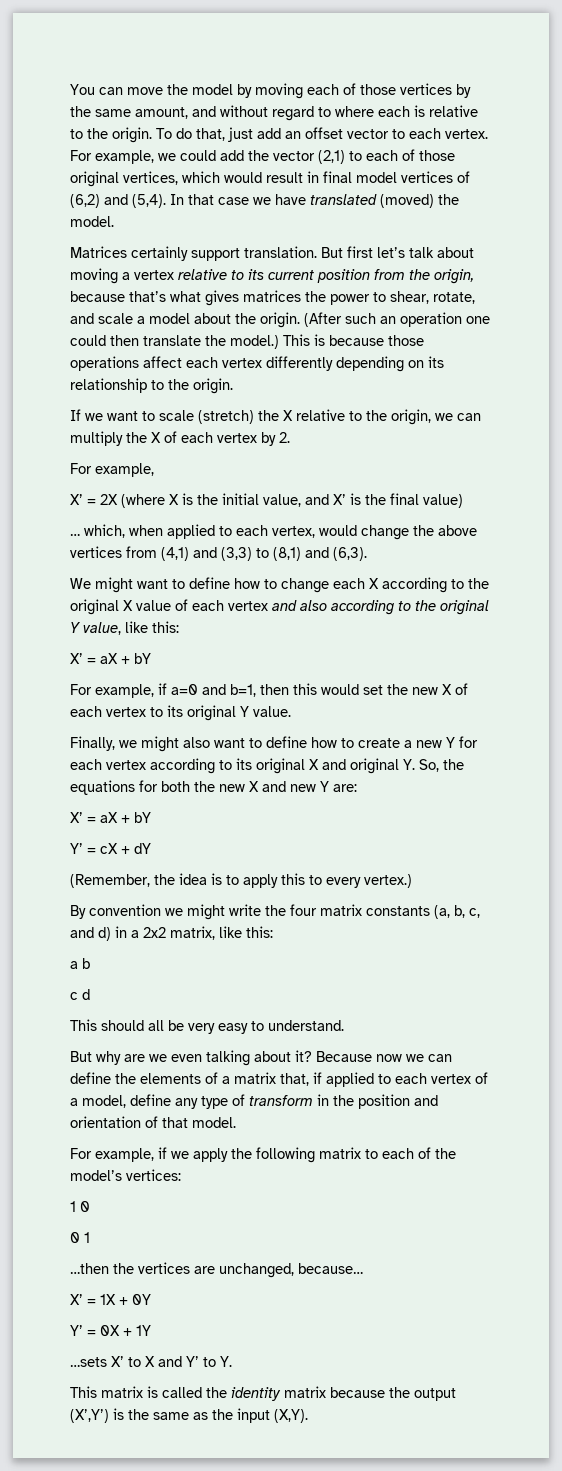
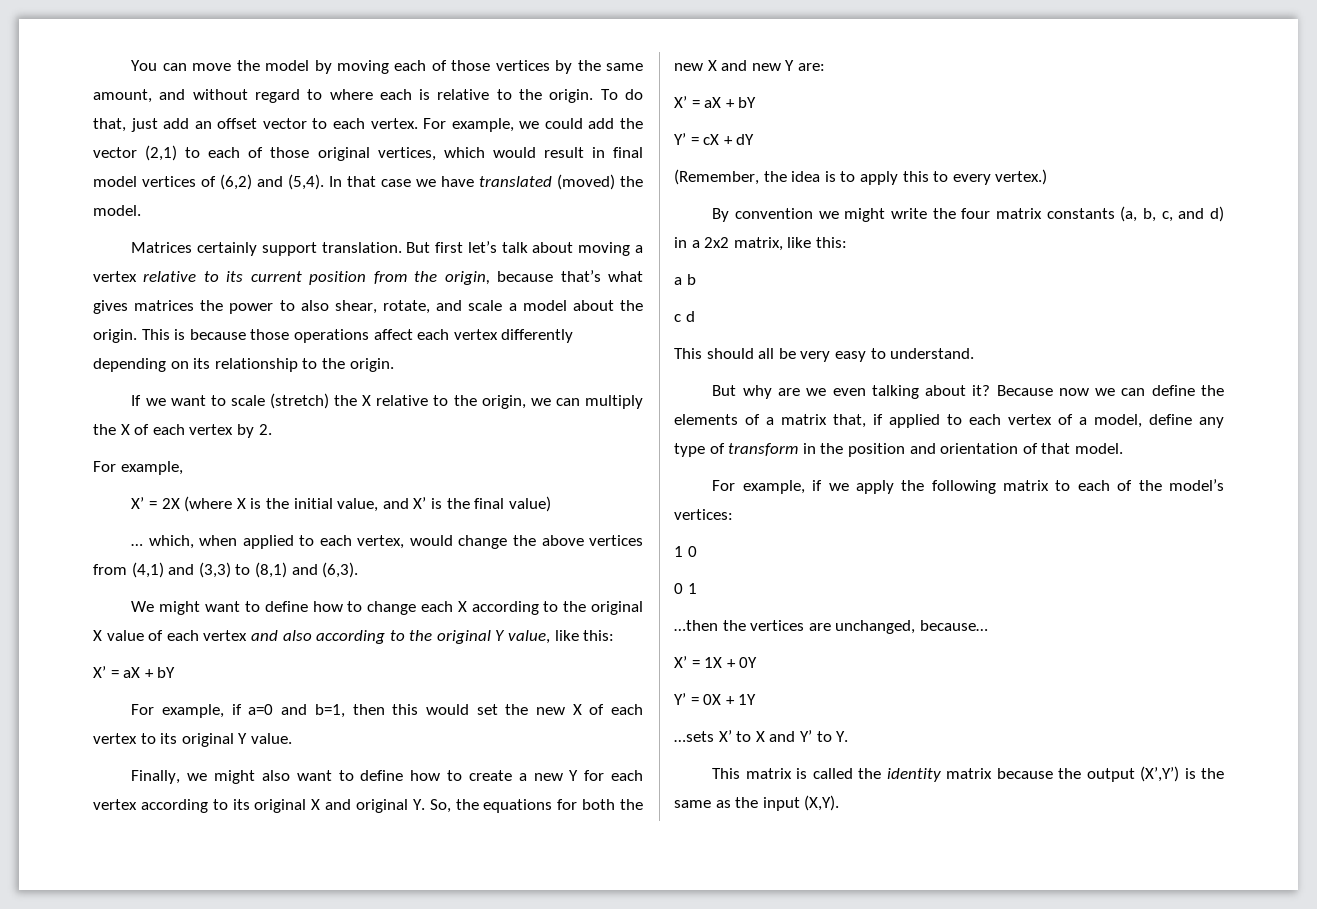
(386, 297) none -> [300,300,329,311] also
[304,312,490,327] [70,335,279,349] (After such an operation one could then translate the model.) -> (137, 336) none

